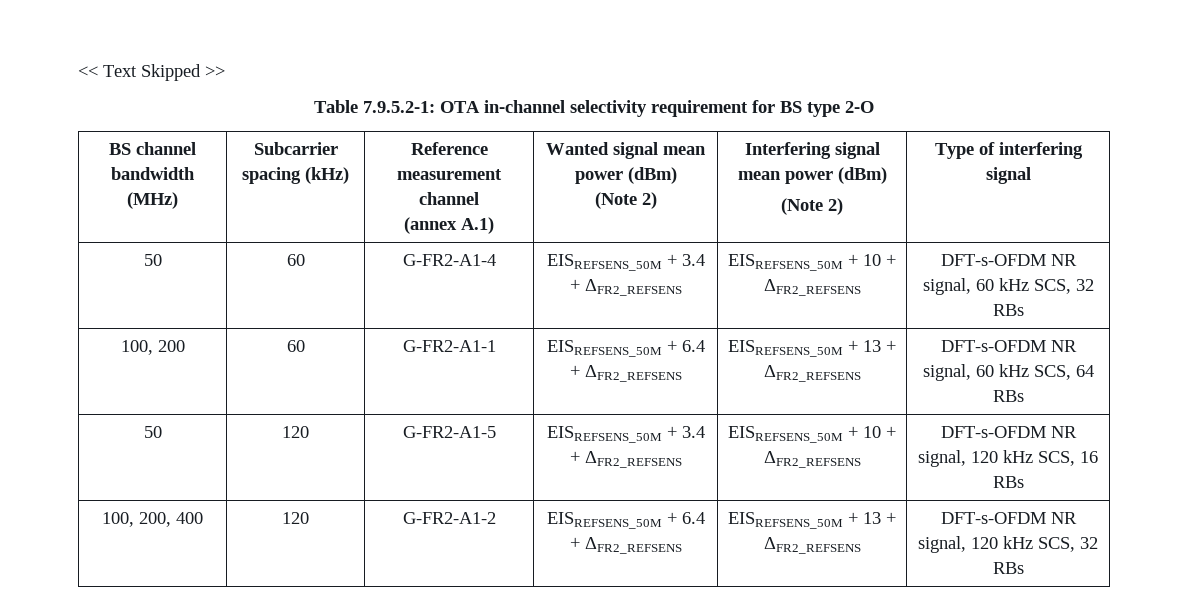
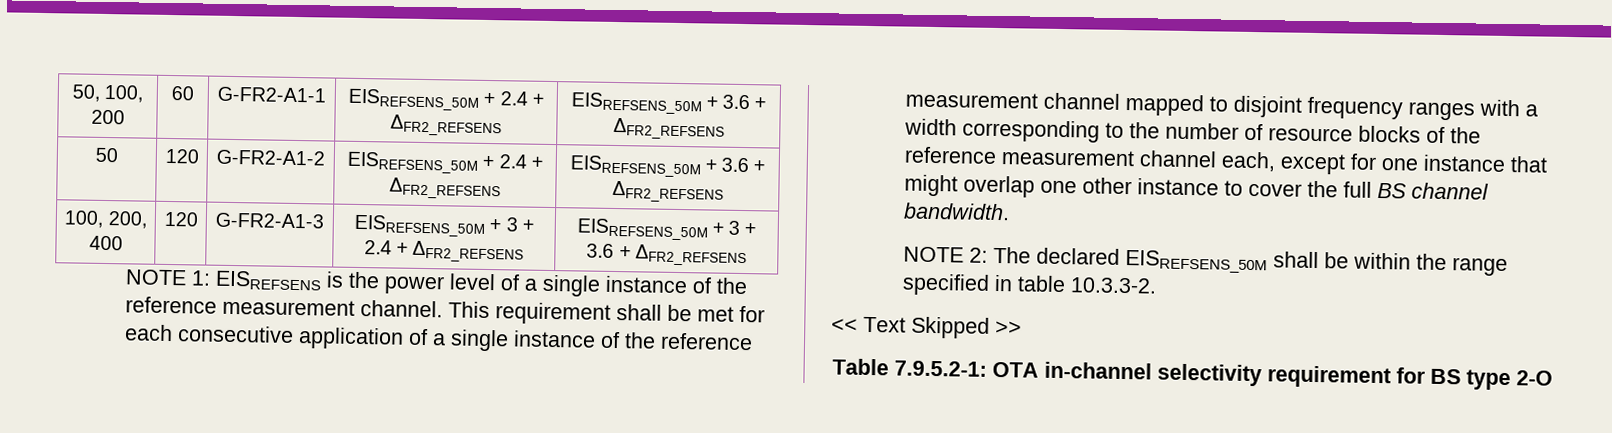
(78, 71) none -> [71,84,144,103] [90,109,125,125] [171,86,194,101] [217,86,326,103] [348,88,544,111] [390,114,502,137] [570,92,767,115] [612,117,725,140] [95,147,118,163] [164,148,199,164] [216,149,325,166] [347,151,543,174] [389,177,501,200] [569,155,766,178] [611,180,724,203] [64,210,147,229] [88,235,123,251] [163,211,198,227] [215,212,324,229] [354,214,534,237] [363,240,525,263] [576,218,757,241] [586,243,747,267] [125,269,749,297] [125,296,766,325] [124,324,754,352] [905,91,1539,121] [904,118,1482,144] [904,146,1549,175] [904,174,1490,200] [903,202,1011,221] [903,246,1509,277] [902,273,1158,296] 50, 100, 200 | 60 | G-FR2-A1-1 | EISREFSENS_50M + 2.4 + ΔFR2_REFSENS | EISREFSENS_50M + 3.6 + ΔFR2_REFSENS // 50 | 120 | G-FR2-A1-2 | EISREFSENS_50M + 2.4 + ΔFR2_REFSENS | EISREFSENS_50M + 3.6 + ΔFR2_REFSENS // 100, 200, 400 | 120 | G-FR2-A1-3 | EISREFSENS_50M + 3 + 2.4 + ΔFR2_REFSENS | EISREFSENS_50M + 3 + 3.6 + ΔFR2_REFSENS // NOTE 1: EISREFSENS is the power level of a single instance of the reference measurement channel. This requirement shall be met for each consecutive application of a single instance of the reference measurement channel mapped to disjoint frequency ranges with a width corresponding to the number of resource blocks of the reference measurement channel each, except for one instance that might overlap one other instance to cover the full BS channel bandwidth. // NOTE 2: The declared EISREFSENS_50M shall be within the range specified in table 10.3.3-2. //
[109,142,196,155] [111,167,195,180] [127,192,178,209] [253,142,338,155] [242,167,349,184] [410,142,488,155] [397,169,502,180] [419,192,479,205] [404,217,494,234] [546,142,706,159] [574,167,677,184] [594,192,657,209] [744,142,880,159] [737,167,887,184] [781,198,843,215] [934,142,1083,159] [985,167,1031,184] [143,254,162,266] [286,254,305,266] [402,254,496,266] [546,254,705,271] [569,279,682,296] [728,254,896,271] [763,279,861,296] [940,254,1077,266] [922,278,1094,295] [992,304,1024,316] [120,340,185,355] [286,340,305,352] [402,340,496,352] [546,340,705,357] [569,365,682,382] [728,340,896,357] [763,365,861,382] [940,340,1077,352] [922,364,1094,381] [992,390,1024,402] [143,426,162,438] [282,426,309,438] [402,426,496,438] [546,426,705,443] [569,451,682,468] [728,426,896,443] [763,451,861,468] [940,426,1077,438] [918,450,1098,467] [992,476,1024,488] [102,512,203,527] [282,512,309,524] [402,512,496,524] [546,512,705,529] [569,537,682,554] [728,512,896,529] [763,537,861,554] [940,512,1077,524] [918,536,1098,553] [992,562,1024,574] // BS channel bandwidth (MHz) | Subcarrier spacing (kHz) | Reference measurement channel // (annex A.1) | Wanted signal mean power (dBm) // (Note 2) | Interfering signal mean power (dBm) // (Note 2) | Type of interfering signal // 50 | 60 | G-FR2-A1-4 | EISREFSENS_50M + 3.4 + ΔFR2_REFSENS | EISREFSENS_50M + 10 + ΔFR2_REFSENS | DFT-s-OFDM NR signal, 60 kHz SCS, 32 RBs // 100, 200 | 60 | G-FR2-A1-1 | EISREFSENS_50M + 6.4 + ΔFR2_REFSENS | EISREFSENS_50M + 13 + ΔFR2_REFSENS | DFT-s-OFDM NR signal, 60 kHz SCS, 64 RBs // 50 | 120 | G-FR2-A1-5 | EISREFSENS_50M + 3.4 + ΔFR2_REFSENS | EISREFSENS_50M + 10 + ΔFR2_REFSENS | DFT-s-OFDM NR signal, 120 kHz SCS, 16 RBs // 100, 200, 400 | 120 | G-FR2-A1-2 | EISREFSENS_50M + 6.4 + ΔFR2_REFSENS | EISREFSENS_50M + 13 + ΔFR2_REFSENS | DFT-s-OFDM NR signal, 120 kHz SCS, 32 RBs -> (1553, 378) none

